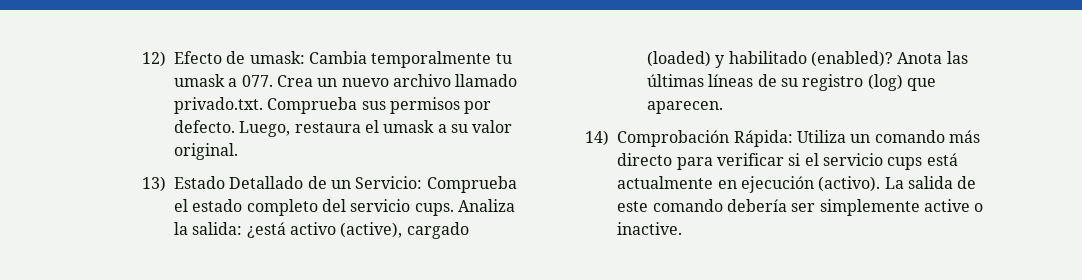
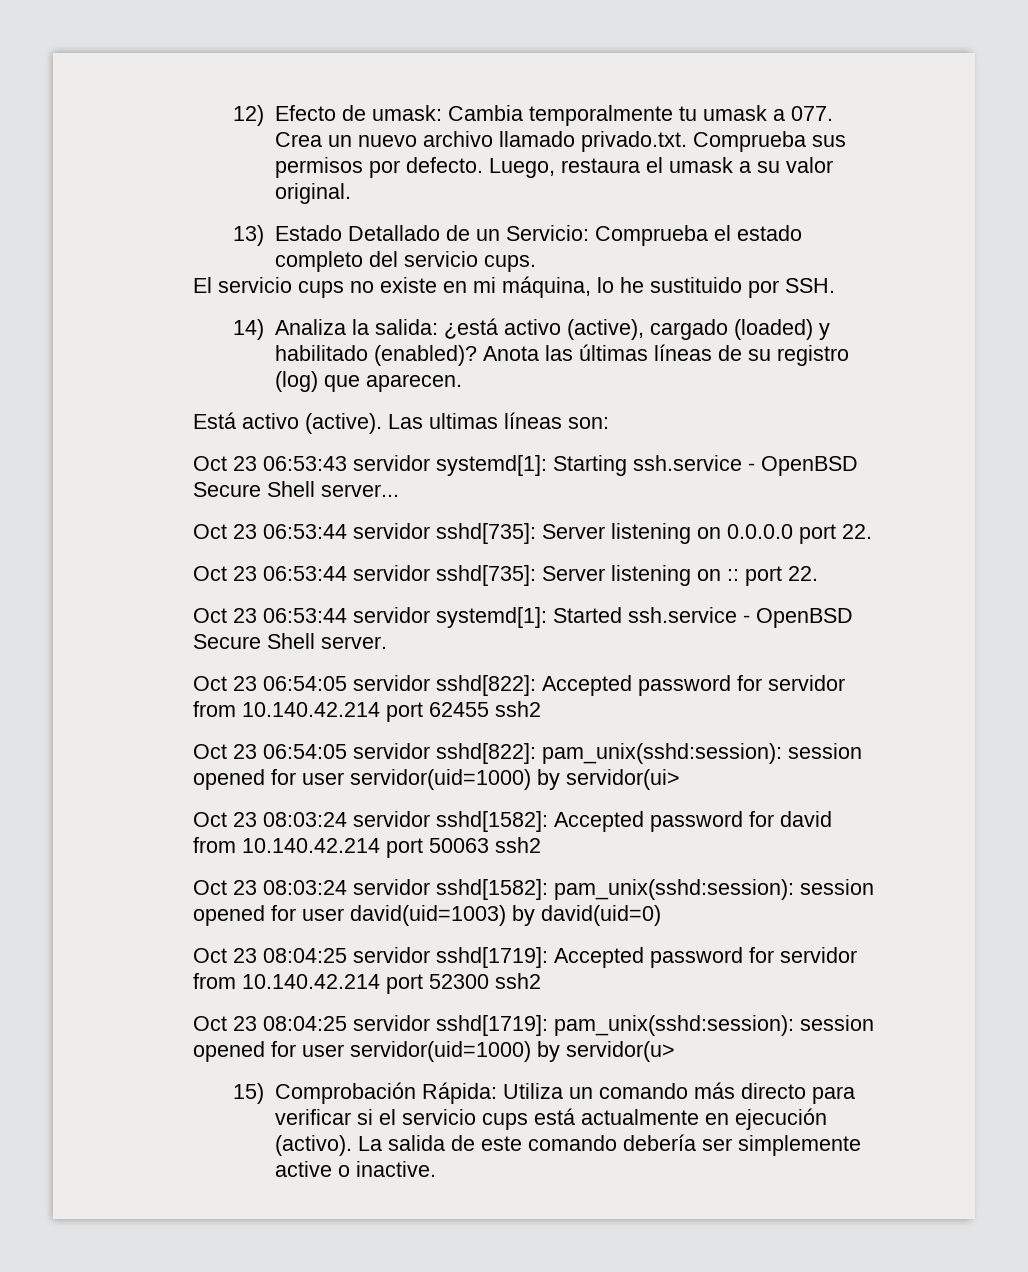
(454, 209) none -> [193,276,836,298] [233,319,265,340] // El servicio cups no existe en mi máquina, lo he sustituido por SSH. // 14)
[585,130,610,146] 14) -> [193,412,610,434] [193,455,859,476] [193,481,400,497] [193,523,873,544] [193,565,819,586] [193,607,854,628] [193,633,388,649] [193,675,846,696] [193,701,542,722] [193,743,863,764] [193,769,681,790] [193,811,833,832] [193,837,542,858] [193,879,875,900] [193,905,662,926] [193,947,858,968] [193,973,542,994] [193,1015,875,1036] [193,1041,676,1062] [233,1083,265,1104] Está activo (active). Las ultimas líneas son: // Oct 23 06:53:43 servidor systemd[1]: Starting ssh.service - OpenBSD Secure Shell server... // Oct 23 06:53:44 servidor sshd[735]: Server listening on 0.0.0.0 port 22. // Oct 23 06:53:44 servidor sshd[735]: Server listening on :: port 22. // Oct 23 06:53:44 servidor systemd[1]: Started ssh.service - OpenBSD Secure Shell server. // Oct 23 06:54:05 servidor sshd[822]: Accepted password for servidor from 10.140.42.214 port 62455 ssh2 // Oct 23 06:54:05 servidor sshd[822]: pam_unix(sshd:session): session opened for user servidor(uid=1000) by servidor(ui> // Oct 23 08:03:24 servidor sshd[1582]: Accepted password for david from 10.140.42.214 port 50063 ssh2 // Oct 23 08:03:24 servidor sshd[1582]: pam_unix(sshd:session): session opened for user david(uid=1003) by david(uid=0) // Oct 23 08:04:25 servidor sshd[1719]: Accepted password for servidor from 10.140.42.214 port 52300 ssh2 // Oct 23 08:04:25 servidor sshd[1719]: pam_unix(sshd:session): session opened for user servidor(uid=1000) by servidor(u> // 15)

